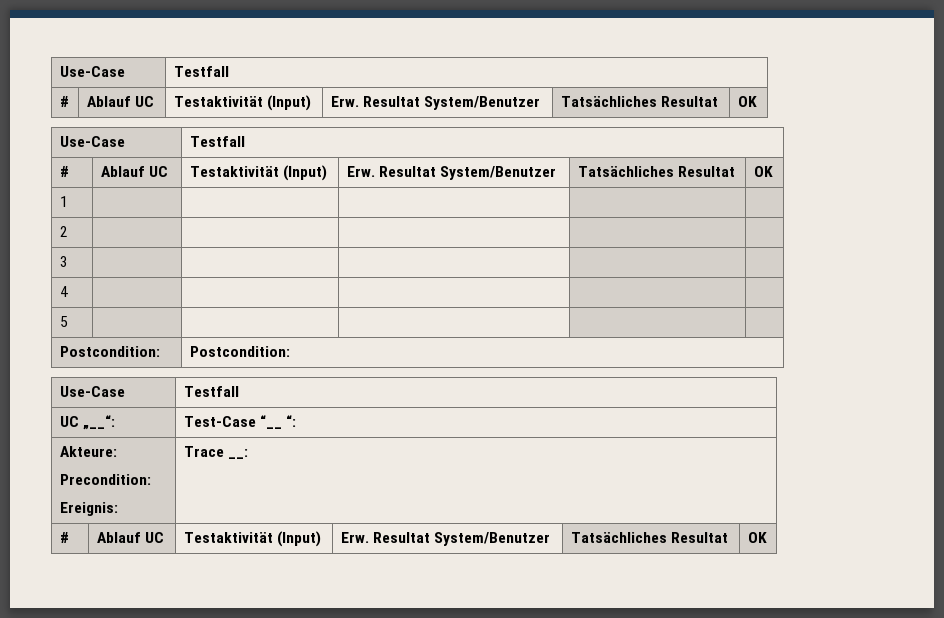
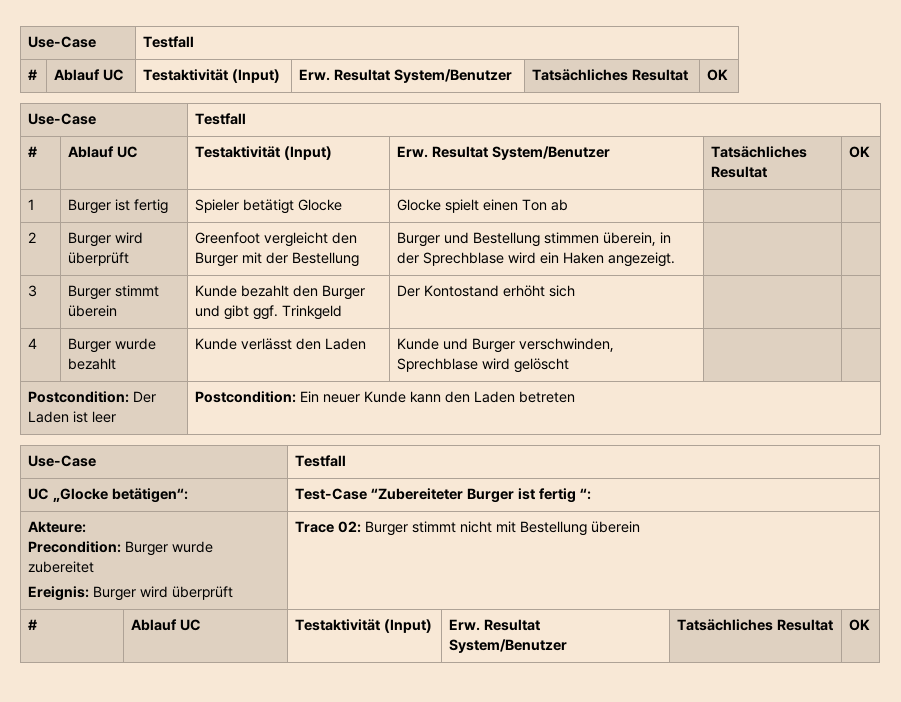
[59,226,68,237] [59,256,68,267] [59,286,68,297] [59,316,68,327] [59,346,160,357] [189,346,290,357] | | | | // 2 | | | | | // 3 | | | | | // 4 | | | | | // 5 | | | | | // Postcondition: | Postcondition: -> [68,199,169,214] [195,199,343,214] [397,199,569,213] [28,232,38,243] [68,232,144,247] [68,252,130,266] [195,232,358,247] [195,252,360,267] [397,232,672,247] [397,252,676,267] [28,285,38,297] [68,285,160,300] [68,305,118,317] [195,285,366,300] [195,305,343,320] [397,285,576,297] [28,338,38,349] [68,338,157,353] [68,358,117,370] [195,338,367,350] [397,338,615,353] [397,358,570,373] [28,391,157,403] [28,411,117,423] [195,391,576,403] Burger ist fertig | Spieler betätigt Glocke | Glocke spielt einen Ton ab | | // 2 | Burger wird überprüft | Greenfoot vergleicht den Burger mit der Bestellung | Burger und Bestellung stimmen überein, in der Sprechblase wird ein Haken angezeigt. | | // 3 | Burger stimmt überein | Kunde bezahlt den Burger und gibt ggf. Trinkgeld | Der Kontostand erhöht sich | | // 4 | Burger wurde bezahlt | Kunde verlässt den Laden | Kunde und Burger verschwinden, Sprechblase wird gelöscht | | // Postcondition: Der Laden ist leer | Postcondition: Ein neuer Kunde kann den Laden betreten
[82,415,115,430] „__“: -> [53,488,189,503] „Glocke betätigen“:
[259,415,282,429] “__ -> [371,488,577,503] “Zubereiteter Burger ist fertig
[59,502,118,516] [183,446,248,459] // Ereignis: | Trace __: -> [125,541,214,556] [28,561,95,573] [28,586,234,601] [295,521,641,536] Burger wurde zubereitet // Ereignis: Burger wird überprüft | Trace 02: Burger stimmt nicht mit Bestellung überein

